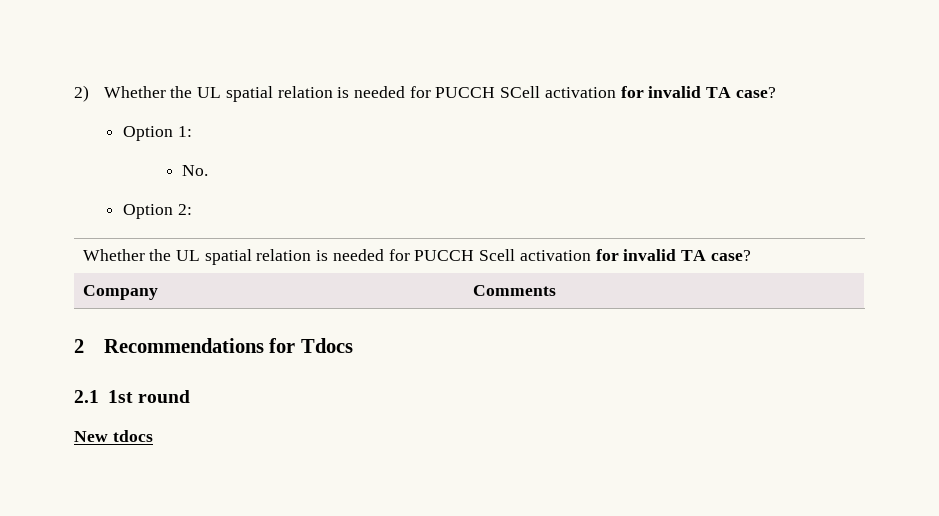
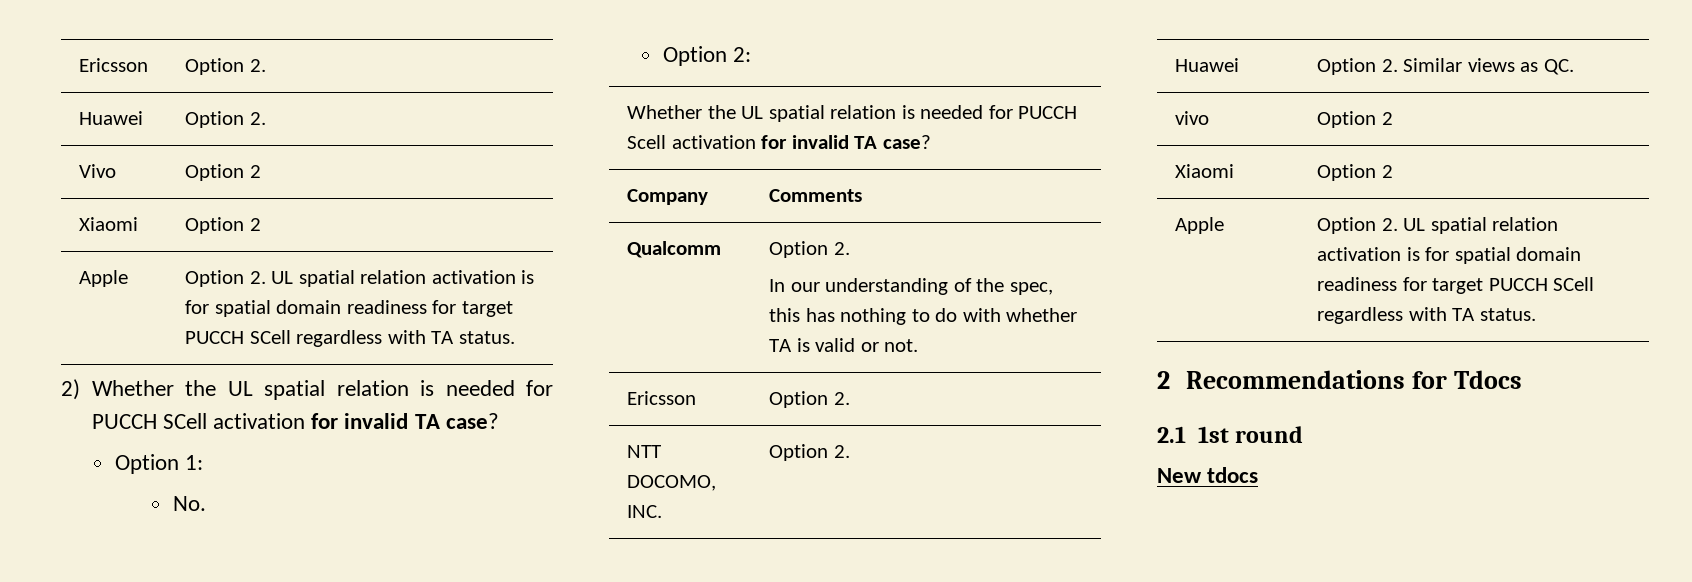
(74, 93) none -> [79,58,149,72] [185,58,266,75] [79,111,144,125] [185,111,266,128] [79,164,117,178] [185,164,261,181] [79,217,139,231] [185,217,261,234] [79,270,129,287] [185,270,535,287] [185,300,513,317] [185,330,515,347] Ericsson | Option 2. // Huawei | Option 2. // Vivo | Option 2 // Xiaomi | Option 2 // Apple | Option 2. UL spatial relation activation is for spatial domain readiness for target PUCCH SCell regardless with TA status. //
(556, 290) none -> [627,241,722,258] [769,241,850,258] [769,278,1053,295] [769,308,1078,325] [769,338,919,352] [627,391,697,405] [769,391,850,408] [627,445,662,458] [627,475,717,491] [627,505,663,518] [769,444,850,461] [1175,58,1240,72] [1317,58,1574,75] [1175,111,1210,125] [1317,111,1393,128] [1175,164,1235,178] [1317,164,1393,181] [1175,217,1225,234] [1317,217,1559,234] [1317,247,1582,264] [1317,277,1595,294] [1317,307,1536,324] // Qualcomm | Option 2. // In our understanding of the spec, this has nothing to do with whether TA is valid or not. // Ericsson | Option 2. // NTT DOCOMO, INC. | Option 2. // Huawei | Option 2. Similar views as QC. // vivo | Option 2 // Xiaomi | Option 2 // Apple | Option 2. UL spatial relation activation is for spatial domain readiness for target PUCCH SCell regardless with TA status.

